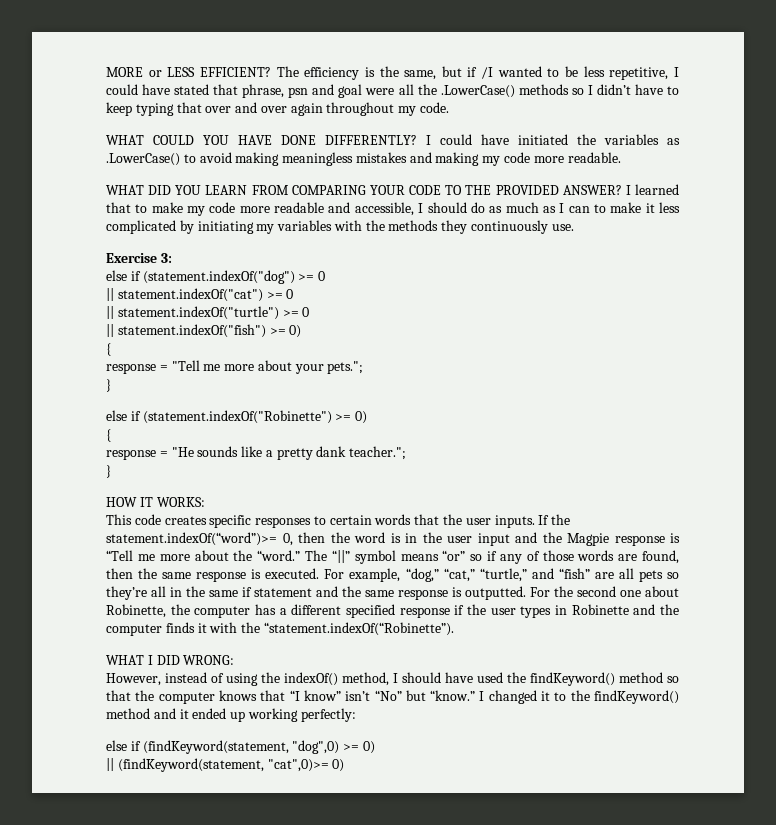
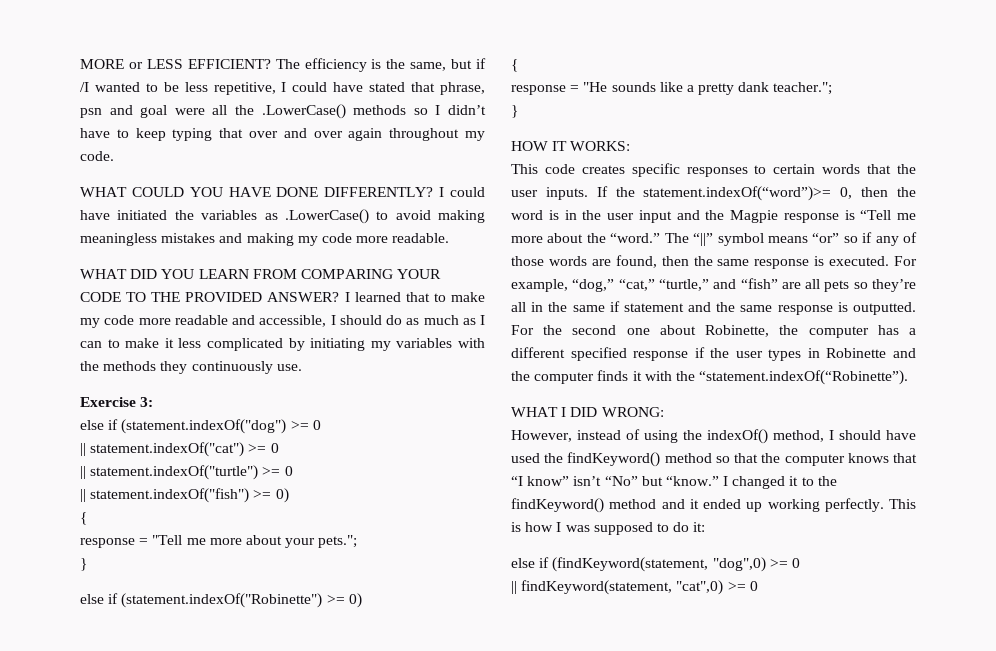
[300,708,356,722] perfectly: -> [824,498,916,512] [511,522,706,535] perfectly. This is how I was supposed to do it:
[362,741,375,754] [106,758,345,772] 0) // || (findKeyword(statement, "cat",0)>= 0) -> [791,558,800,568] [511,580,758,595] 0 // || findKeyword(statement, "cat",0) >= 0

